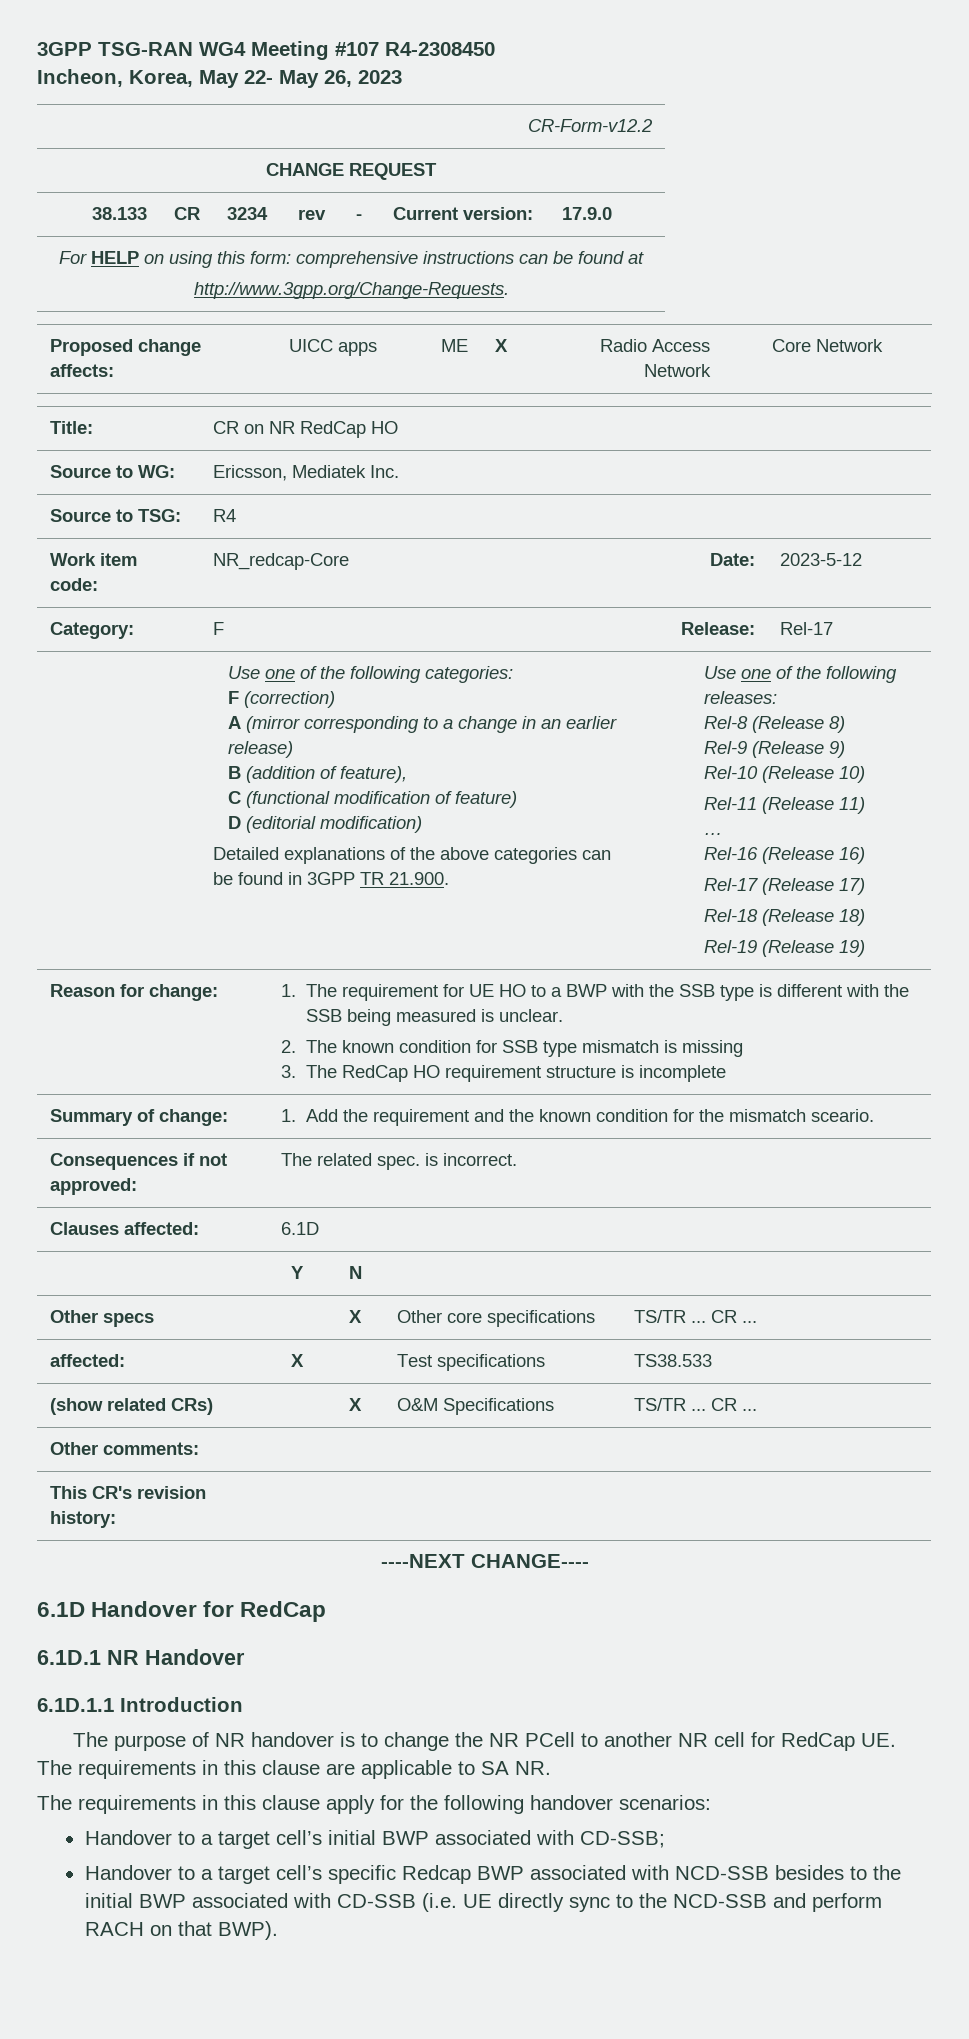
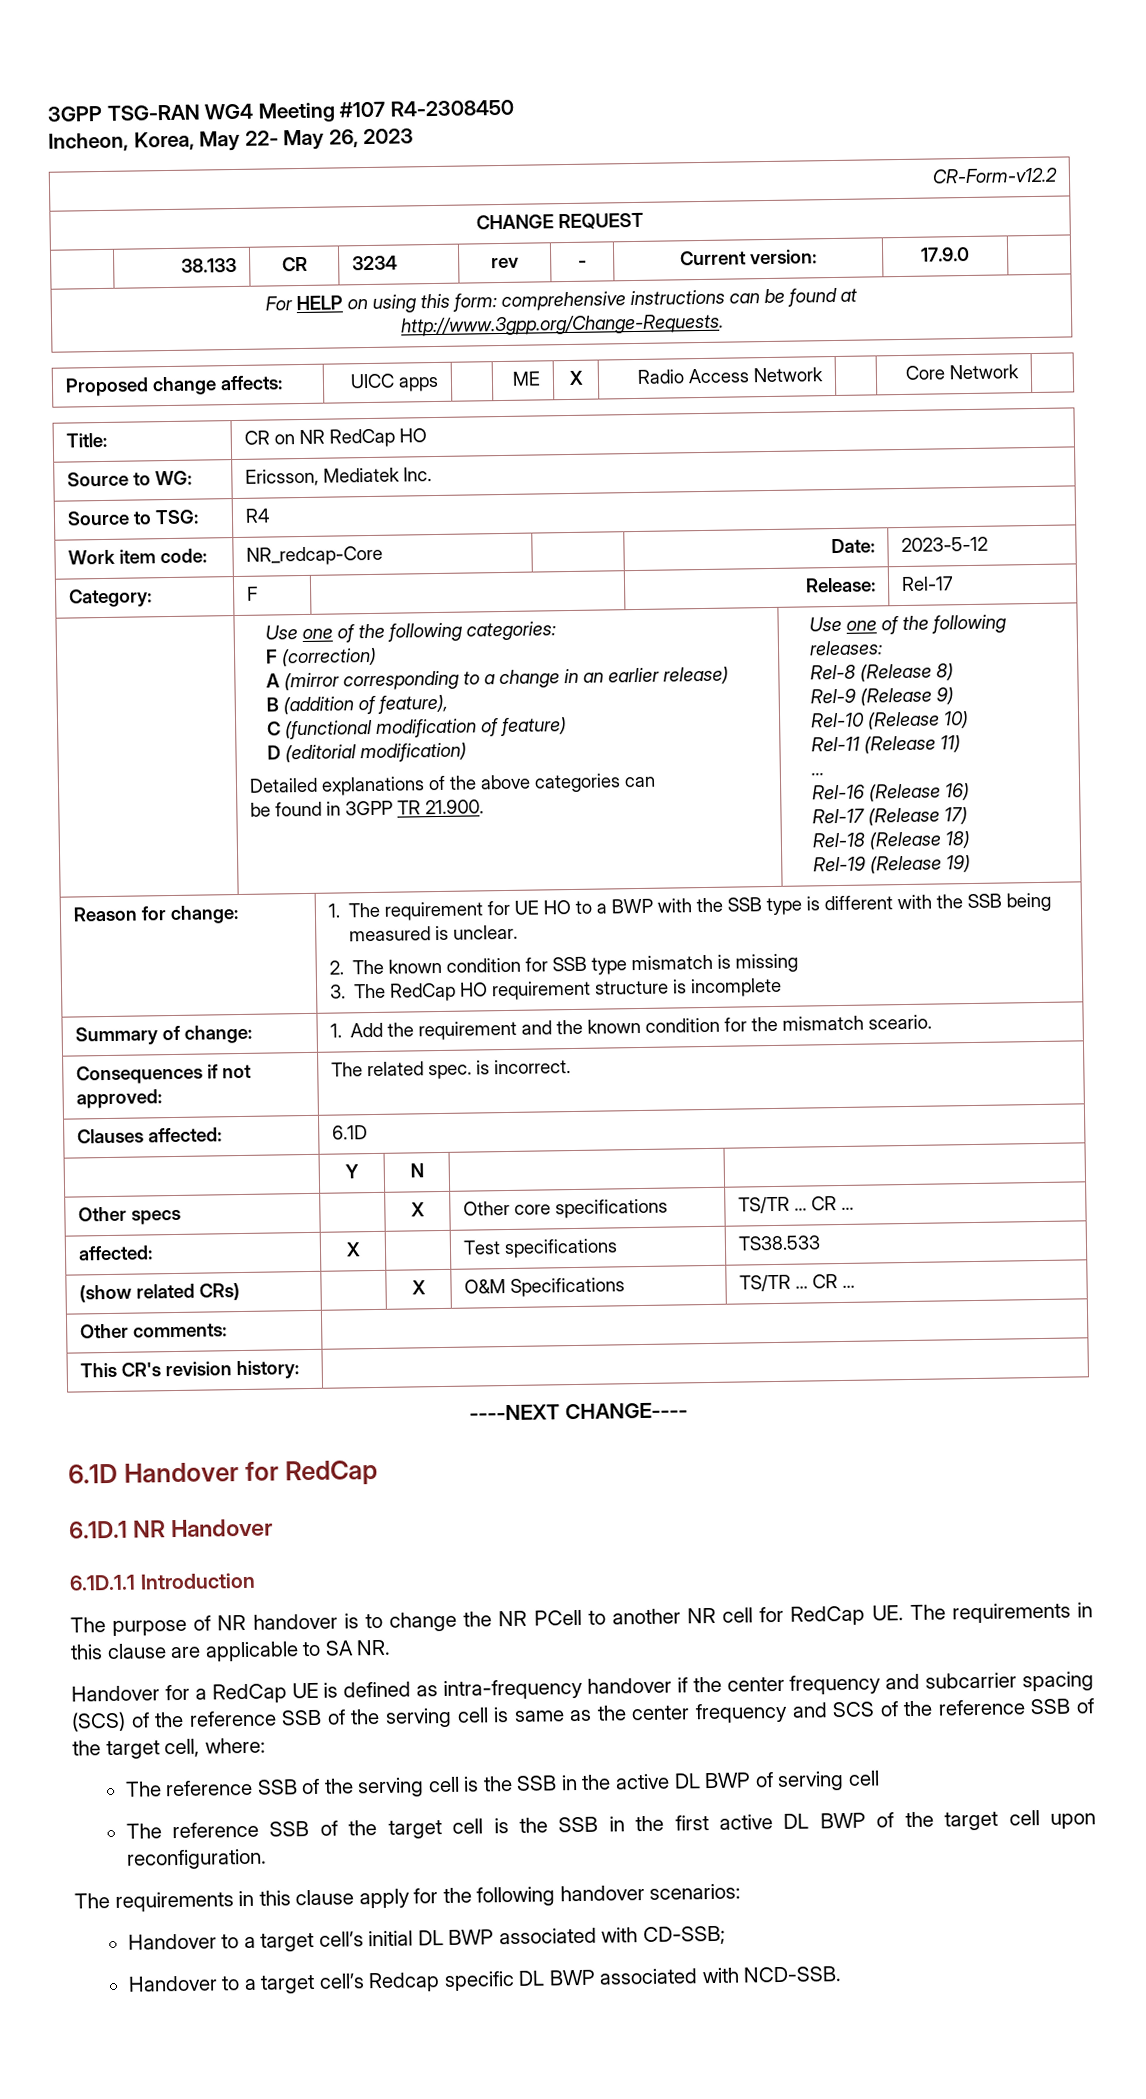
(551, 1768) none -> [71,1671,1094,1704] [71,1698,1095,1732] [72,1737,266,1760] [124,1770,880,1798] [125,1810,1097,1839] [125,1848,267,1870] // Handover for a RedCap UE is defined as intra-frequency handover if the center frequency and subcarrier spacing (SCS) of the reference SSB of the serving cell is same as the center frequency and SCS of the reference SSB of the target cell, where: // The reference SSB of the serving cell is the SSB in the active DL BWP of serving cell // The reference SSB of the target cell is the SSB in the first active DL BWP of the target cell upon reconfiguration.
(376, 1837) none -> [417,1930,444,1946] DL
[327,1865,901,1884] [84,1893,882,1912] [84,1921,278,1940] specific Redcap BWP associated with NCD-SSB besides to the initial BWP associated with CD-SSB (i.e. UE directly sync to the NCD-SSB and perform RACH on that BWP). -> [368,1966,843,1993] Redcap specific DL BWP associated with NCD-SSB.

